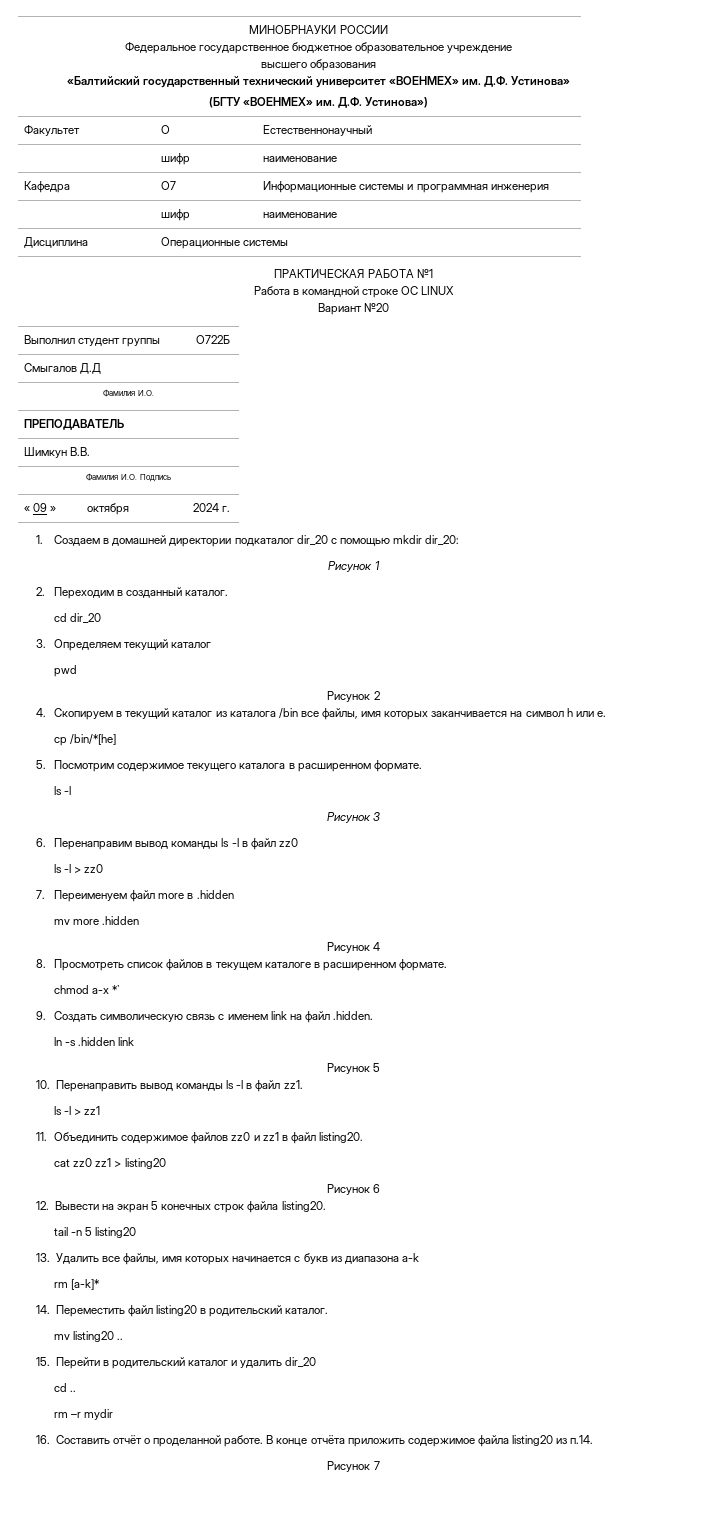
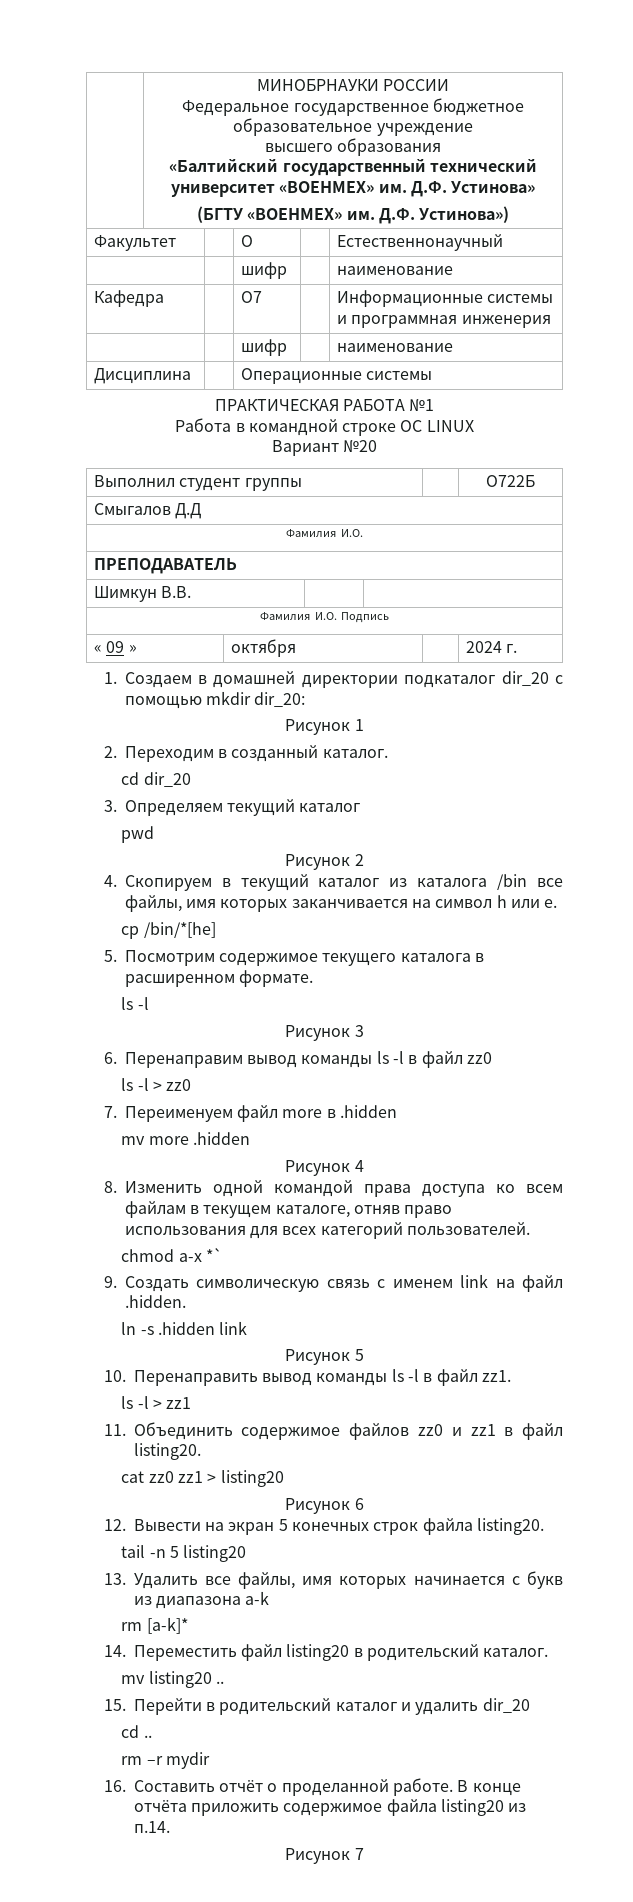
[54,959,447,971] Просмотреть список файлов в текущем каталоге в расширенном формате. -> [124,1180,563,1197] [124,1201,453,1218] [124,1222,531,1239] Изменить одной командой права доступа ко всем файлам в текущем каталоге, отняв право использования для всех категорий пользователей.

